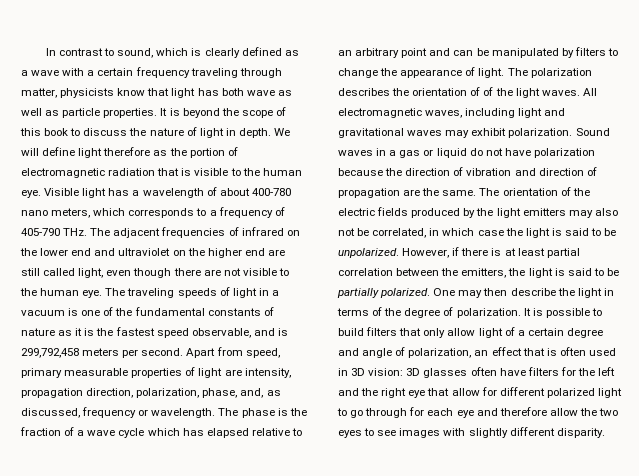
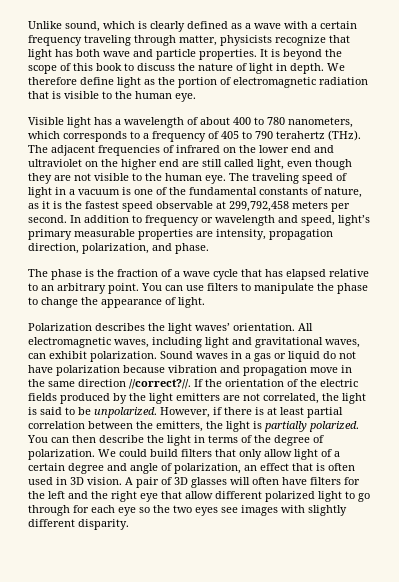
[45,48,115,56] In contrast to -> [28,21,62,29] Unlike
[117,88,146,96] know -> [275,35,326,46] recognize
[277,90,292,96] [21,108,60,116] as well as -> [133,49,153,57] and
[21,148,39,156] will -> [28,77,77,85] therefore
[103,147,151,156] therefore -> (141, 82) none
(41, 194) none -> (196, 97) //
[251,188,291,196] [21,208,91,218] 400-780 nano meters, -> [233,117,353,128] 400 to 780 nanometers,
[21,228,88,236] 405-790 THz. -> [221,130,361,141] 405 to 790 terahertz (THz).
[173,268,201,276] there -> [28,173,52,184] they
[177,288,217,298] speeds -> [302,173,333,184] speed
[21,328,55,336] nature -> [324,187,362,198] nature,
[191,328,288,338] observable, and is -> [156,201,226,209] observable at
[186,347,280,358] Apart from speed, -> [70,215,370,226] In addition to frequency or wavelength and speed, light’s
[185,367,223,378] of light -> (193, 234) none
[202,388,281,398] [21,407,216,418] phase, and, as discussed, frequency or wavelength. -> [152,243,209,254] and phase. //
[147,428,180,436] which -> [241,269,262,277] that
[401,47,606,58] point and can be manipulated by filters -> [108,283,368,294] point. You can use filters to manipulate the phase
[507,68,592,78] [338,87,580,98] The polarization describes the orientation of of the light waves. -> [28,323,295,334] // Polarization describes the light waves’ orientation.
[407,130,470,138] waves may -> [325,339,360,348] [28,353,46,359] waves, can
[385,167,597,176] [338,188,500,198] the direction of vibration and direction of propagation are the same. The -> [168,365,352,376] [28,379,222,389] vibration and propagation move in the same direction //correct?//. If the
[568,208,618,218] [338,228,504,238] may also not be correlated, in which case -> [223,393,319,404] are not correlated,
[567,268,619,276] [337,288,483,298] said to be partially polarized. One may -> [264,421,359,432] [27,435,69,443] partially polarized. You can
[523,308,602,318] It is possible to -> [98,449,147,457] We could
[368,368,404,376] vision: -> [87,477,172,488] vision. A pair of
(468, 373) none -> [230,477,250,485] will
[481,387,497,396] for -> (213, 495) none
[476,407,578,416] and therefore allow -> [139,507,150,513] so
[364,428,375,436] to -> (218, 511) none

